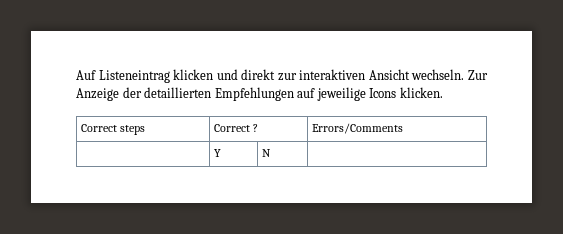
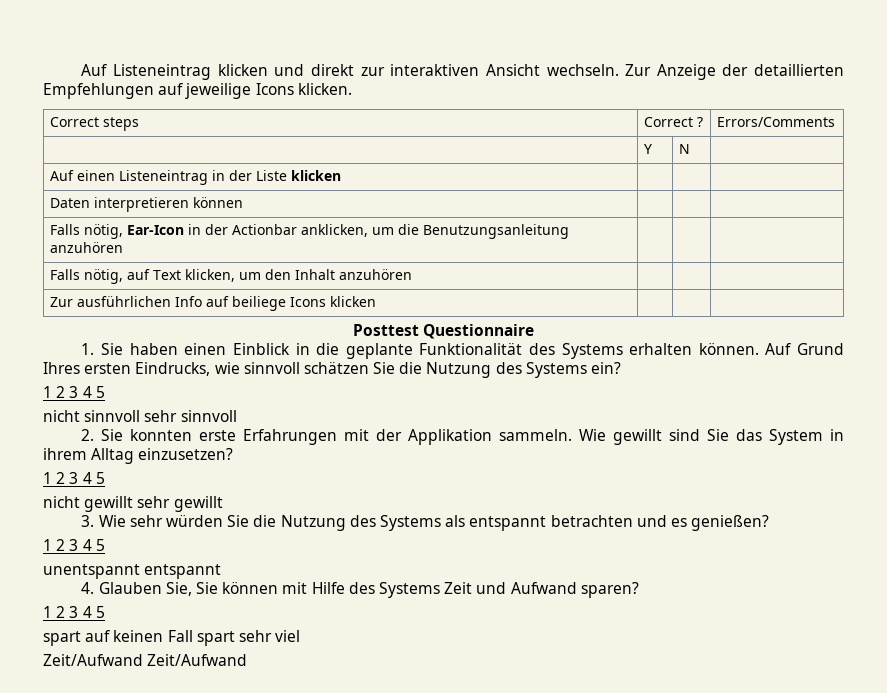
(272, 153) none -> [49,170,341,185] [49,197,243,212] [49,224,569,239] [49,242,123,253] [49,269,412,284] [49,296,376,311] [352,324,535,339] [81,343,845,359] [43,362,622,378] [43,386,105,398] [43,410,237,422] [81,429,845,445] [43,448,234,464] [43,472,105,484] [43,496,223,512] [81,515,770,531] [43,539,105,551] [43,564,222,579] [81,582,639,598] [43,606,105,618] [43,630,301,646] [43,654,248,666] // Auf einen Listeneintrag in der Liste klicken | | | // Daten interpretieren können | | | // Falls nötig, Ear-Icon in der Actionbar anklicken, um die Benutzungsanleitung anzuhören | | | // Falls nötig, auf Text klicken, um den Inhalt anzuhören | | | // Zur ausführlichen Info auf beiliege Icons klicken | | | // Posttest Questionnaire // 1. Sie haben einen Einblick in die geplante Funktionalität des Systems erhalten können. Auf Grund Ihres ersten Eindrucks, wie sinnvoll schätzen Sie die Nutzung des Systems ein? // 1 2 3 4 5 // nicht sinnvoll sehr sinnvoll // 2. Sie konnten erste Erfahrungen mit der Applikation sammeln. Wie gewillt sind Sie das System in ihrem Alltag einzusetzen? // 1 2 3 4 5 // nicht gewillt sehr gewillt // 3. Wie sehr würden Sie die Nutzung des Systems als entspannt betrachten und es genießen? // 1 2 3 4 5 // unentspannt entspannt // 4. Glauben Sie, Sie können mit Hilfe des Systems Zeit und Aufwand sparen? // 1 2 3 4 5 // spart auf keinen Fall spart sehr viel // Zeit/Aufwand Zeit/Aufwand

